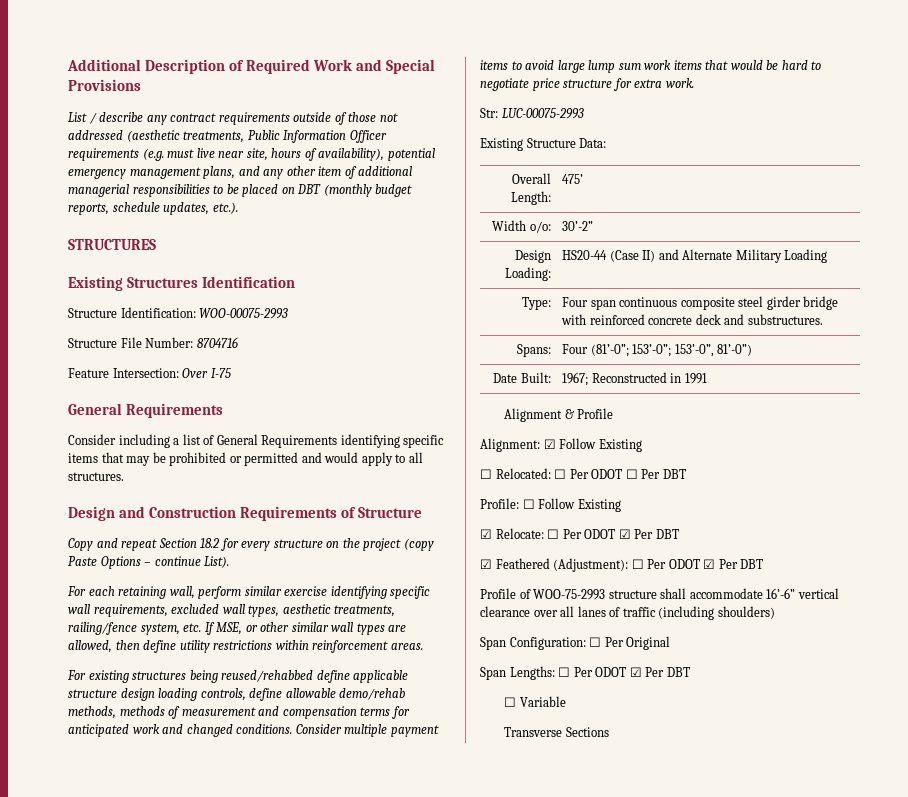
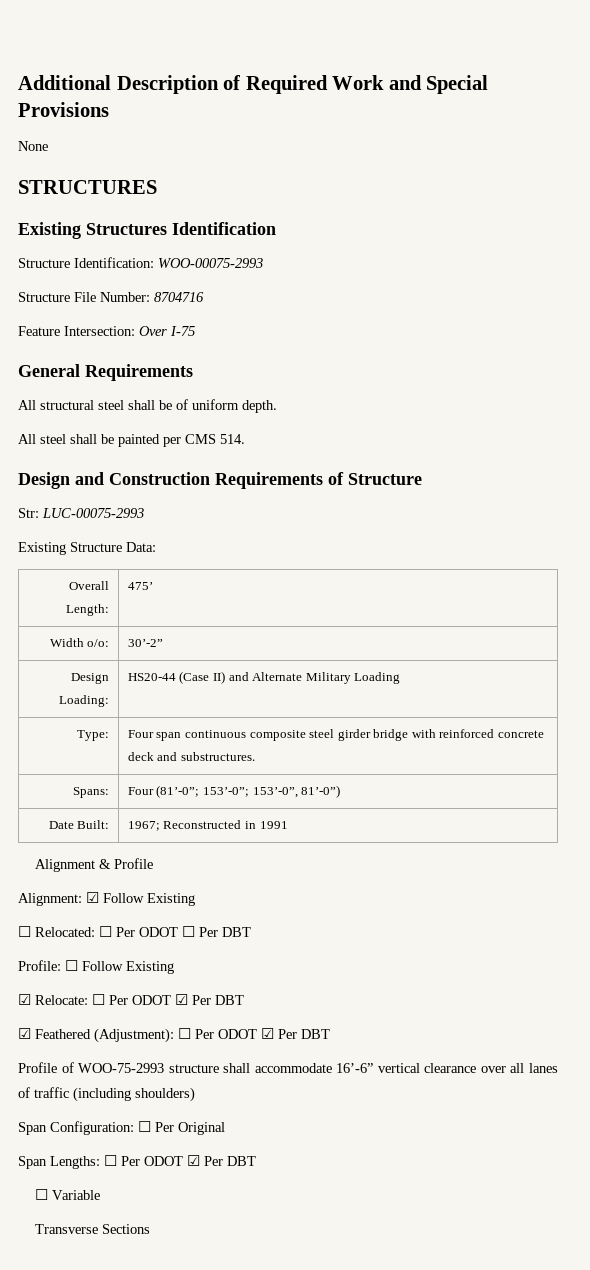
[68,112,398,125] [68,130,387,143] [68,148,435,161] [68,166,413,179] [68,184,413,197] [68,202,238,215] // List / describe any contract requirements outside of those not addressed (aesthetic treatments, Public Information Officer requirements (e.g. must live near site, hours of availability), potential emergency management plans, and any other item of additional managerial responsibilities to be placed on DBT (monthly budget reports, schedule updates, etc.). -> [18,141,48,151] // None
[68,434,445,448] [68,452,423,466] [68,472,124,481] Consider including a list of General Requirements identifying specific items that may be prohibited or permitted and would apply to all structures. -> [18,399,277,413] [18,434,245,447] All structural steel shall be of uniform depth. // All steel shall be painted per CMS 514.
[68,538,434,551] [68,556,230,569] [67,586,431,599] [68,604,396,617] [68,622,407,635] [68,640,423,653] [67,670,409,683] [68,688,406,701] [68,706,410,719] [68,724,439,737] [480,60,822,73] [480,78,694,91] // Copy and repeat Section 18.2 for every structure on the project (copy Paste Options – continue List). // For each retaining wall, perform similar exercise identifying specific wall requirements, excluded wall types, aesthetic treatments, railing/fence system, etc. If MSE, or other similar wall types are allowed, then define utility restrictions within reinforcement areas. // For existing structures being reused/rehabbed define applicable structure design loading controls, define allowable demo/rehab methods, methods of measurement and compensation terms for anticipated work and changed conditions. Consider multiple payment items to avoid large lump sum work items that would be hard to negotiate price structure for extra work. -> (422, 479) none

